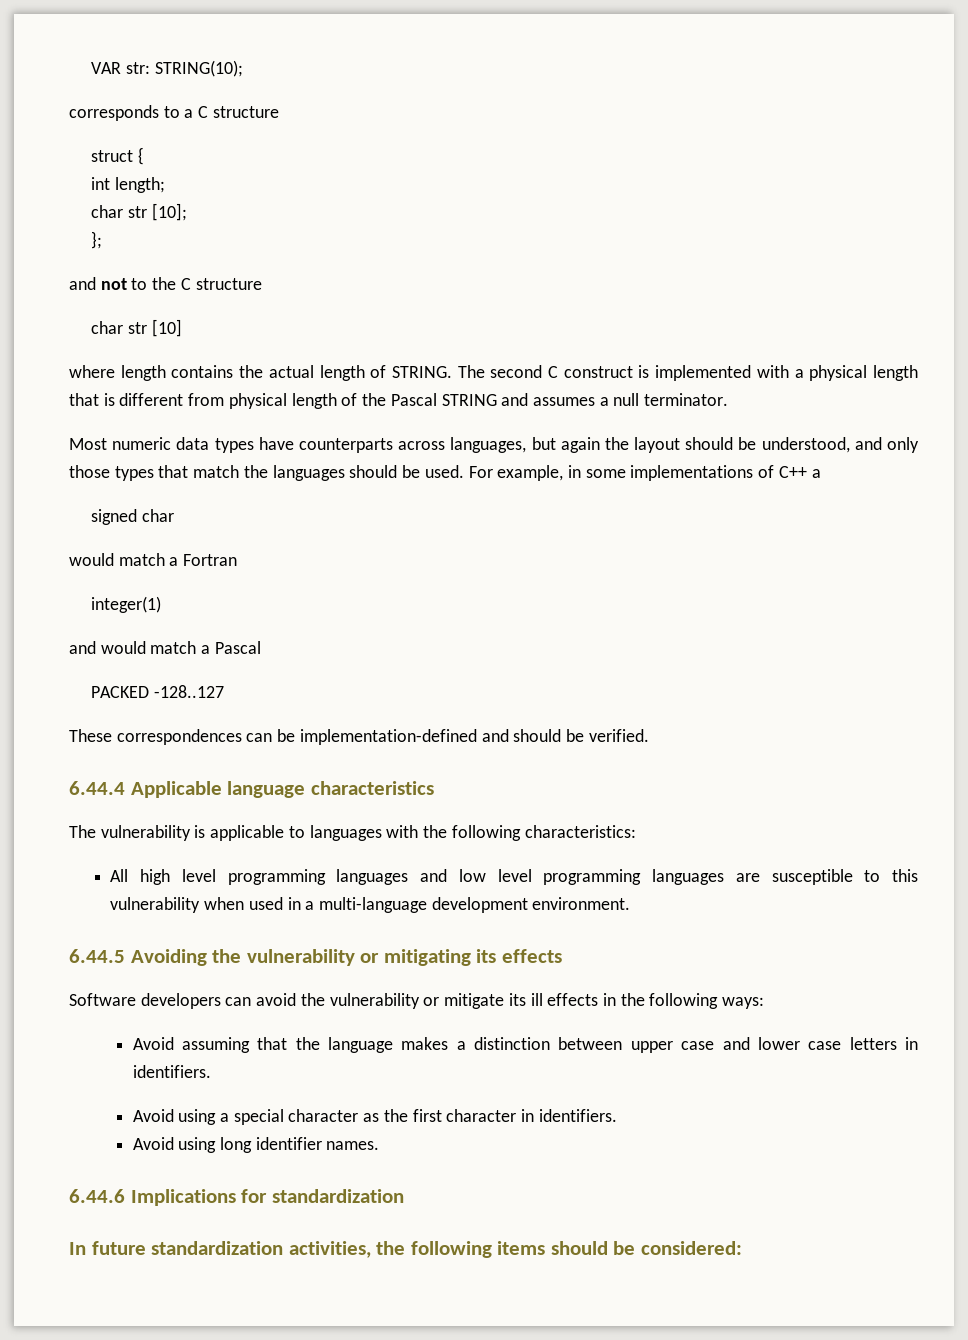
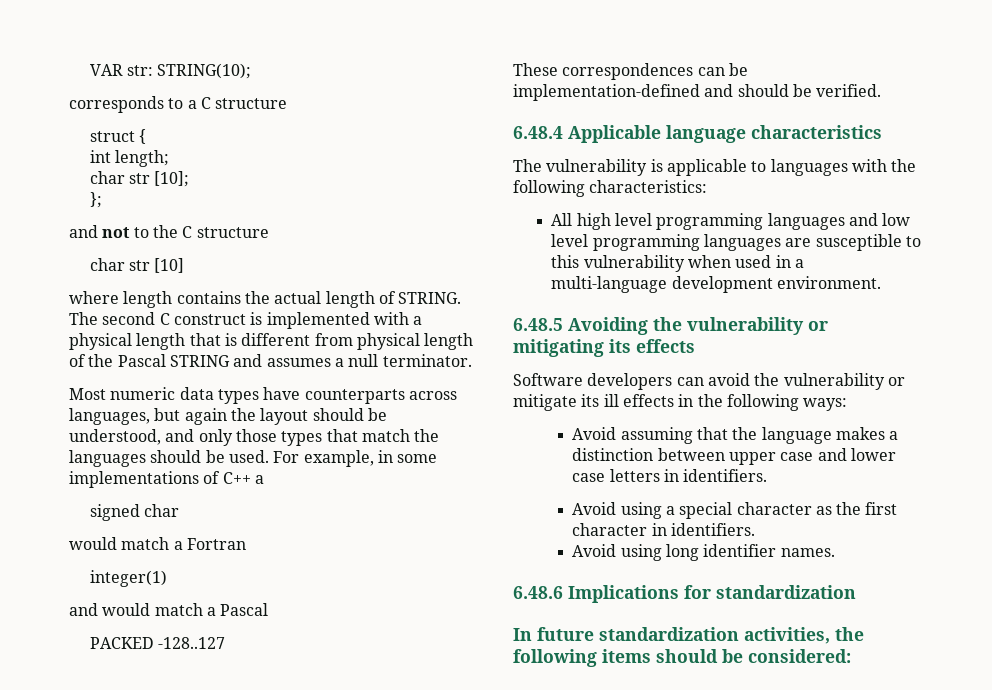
[69,781,125,795] 6.44.4 -> [513,126,563,139] 6.48.4
[69,949,125,963] 6.44.5 -> [513,318,563,331] 6.48.5
[69,1189,125,1203] 6.44.6 -> [513,586,563,599] 6.48.6

